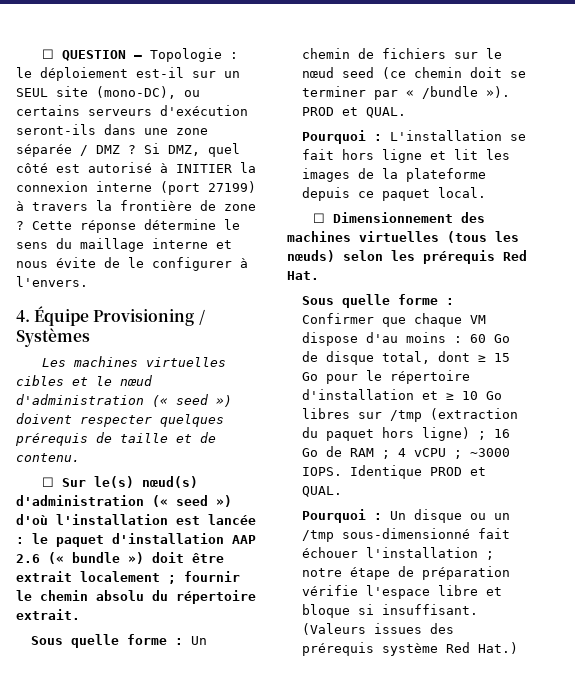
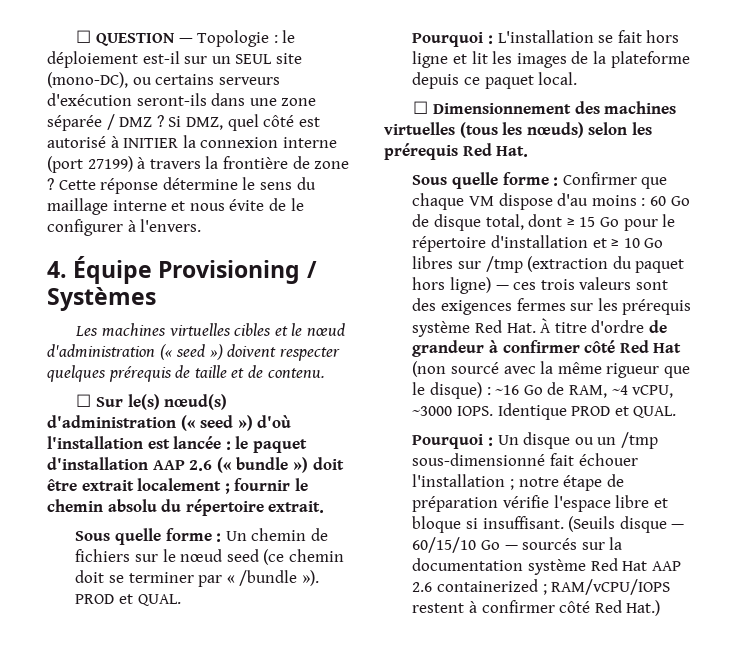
[477,429,510,440] [301,446,462,459] ; 16 Go de RAM ; 4 vCPU ; -> [495,277,668,290] [412,298,692,315] [412,318,667,337] [412,340,682,357] [412,361,690,378] [412,382,674,399] — ces trois valeurs sont des exigences fermes sur les prérequis système Red Hat. À titre d'ordre de grandeur à confirmer côté Red Hat (non sourcé avec la même rigueur que le disque) : ~16 Go de RAM, ~4 vCPU,
[301,623,454,635] [301,642,438,656] (Valeurs issues des prérequis système -> [568,516,685,533] [412,537,623,553] [412,558,681,575] [412,579,671,595] [412,600,591,613] (Seuils disque — 60/15/10 Go — sourcés sur la documentation système Red Hat AAP 2.6 containerized ; RAM/vCPU/IOPS restent à confirmer côté

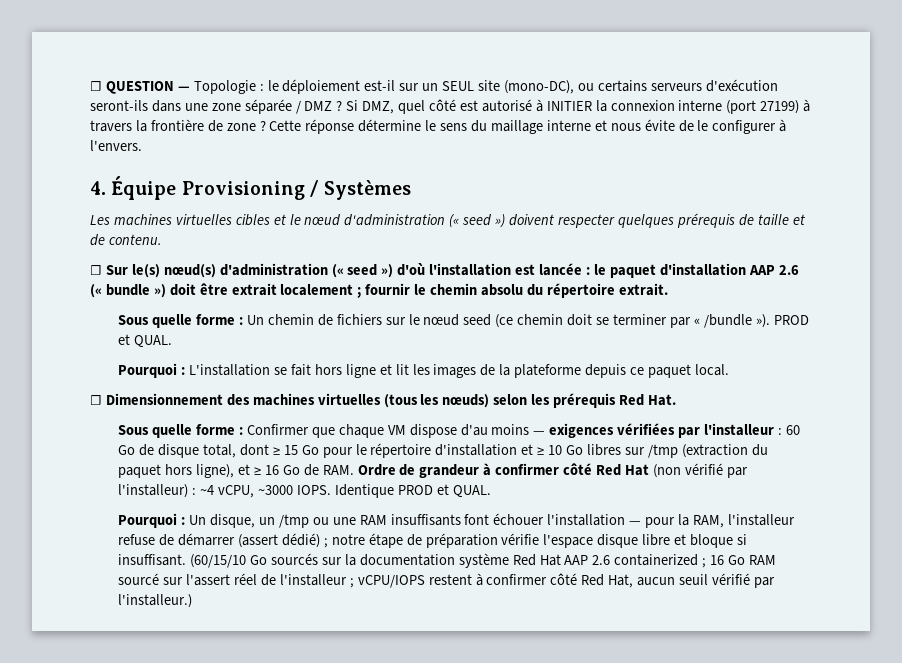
(637, 200) none -> [533,423,775,438] — exigences vérifiées par l'installeur
[450,277,668,294] [412,298,692,315] [412,318,645,337] ligne) — ces trois valeurs sont des exigences fermes sur les prérequis système Red Hat. À titre d'ordre -> [196,464,396,478] ligne), et ≥ 16 Go de RAM. Ordre
[451,361,690,378] [412,382,607,399] sourcé avec la même rigueur que le disque) : ~16 Go de RAM, -> [684,463,748,478] [118,484,197,498] vérifié par l'installeur) :
[523,432,658,449] [412,453,638,466] [412,474,506,487] disque ou un /tmp sous-dimensionné fait échouer l'installation -> [210,513,795,528] [118,533,320,548] disque, un /tmp ou une RAM insuffisants font échouer l'installation — pour la RAM, l'installeur refuse de démarrer (assert dédié)
(611, 503) none -> [597,534,639,548] disque
[568,516,685,533] [412,537,518,553] (Seuils disque — 60/15/10 Go — -> [190,554,268,568] (60/15/10 Go
[551,579,671,595] RAM/vCPU/IOPS -> [710,555,776,565] [118,573,425,588] 16 Go RAM sourcé sur l'assert réel de l'installeur ; vCPU/IOPS
[626,600,661,616] Hat.) -> [608,573,775,588] [118,594,193,608] Hat, aucun seuil vérifié par l'installeur.)

